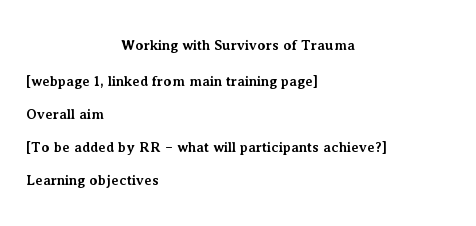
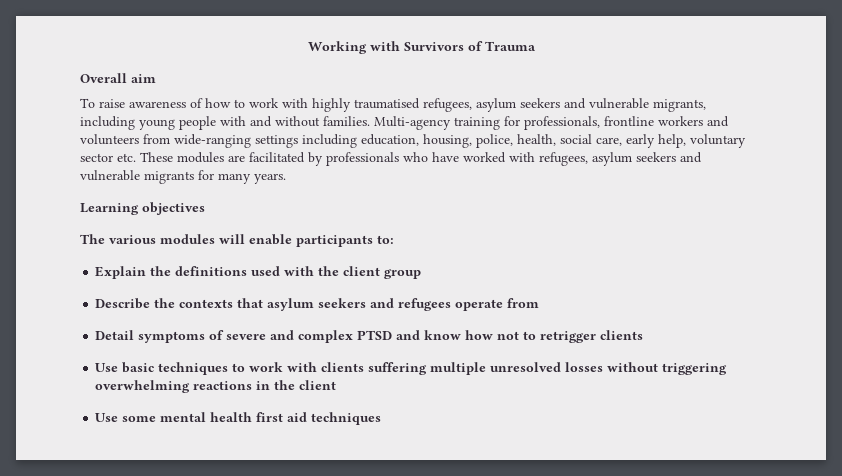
[26,75,318,89] [26,108,104,119] [26,141,387,155] [26,174,159,188] [webpage 1, linked from main training page] // Overall aim // [To be added by RR – what will participants achieve?] // Learning objectives -> [80,73,156,83] [80,98,706,112] [80,116,729,130] [80,134,746,148] [80,152,702,166] [80,170,286,184] [80,202,205,215] [80,234,394,247] [95,266,422,279] [95,298,540,311] [95,330,644,343] [95,362,728,375] [95,380,337,393] [95,412,382,425] Overall aim // To raise awareness of how to work with highly traumatised refugees, asylum seekers and vulnerable migrants, including young people with and without families. Multi-agency training for professionals, frontline workers and volunteers from wide-ranging settings including education, housing, police, health, social care, early help, voluntary sector etc. These modules are facilitated by professionals who have worked with refugees, asylum seekers and vulnerable migrants for many years. // Learning objectives // The various modules will enable participants to: // Explain the definitions used with the client group // Describe the contexts that asylum seekers and refugees operate from // Detail symptoms of severe and complex PTSD and know how not to retrigger clients // Use basic techniques to work with clients suffering multiple unresolved losses without triggering overwhelming reactions in the client // Use some mental health first aid techniques

